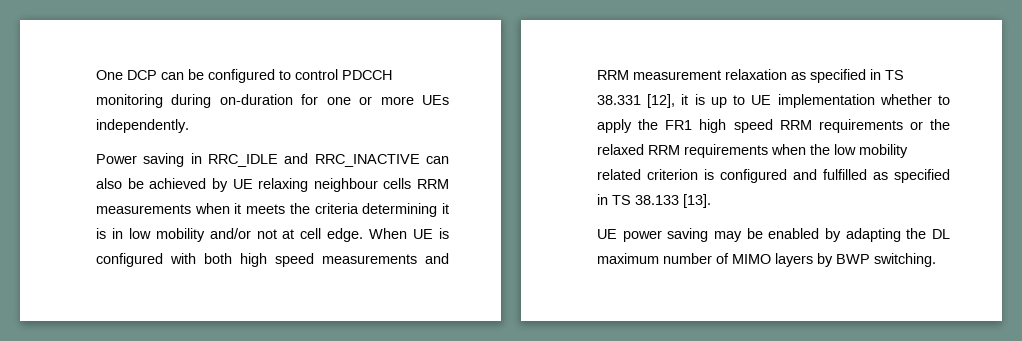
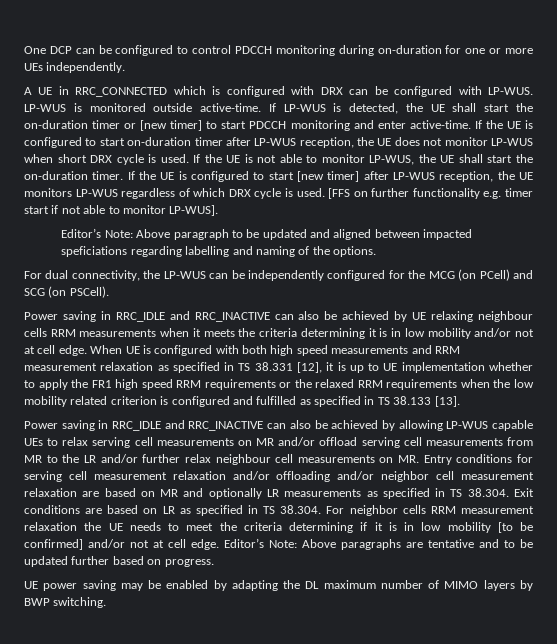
(189, 126) none -> [24,86,533,97] [24,103,533,114] [24,120,533,131] [24,137,533,148] [24,154,533,165] [24,171,533,182] [24,188,533,199] [24,205,219,216] [61,228,473,240] [61,246,377,257] [24,269,533,281] [24,286,109,298] // A UE in RRC_CONNECTED which is configured with DRX can be configured with LP-WUS. LP-WUS is monitored outside active-time. If LP-WUS is detected, the UE shall start the on-duration timer or [new timer] to start PDCCH monitoring and enter active-time. If the UE is configured to start on-duration timer after LP-WUS reception, the UE does not monitor LP-WUS when short DRX cycle is used. If the UE is not able to monitor LP-WUS, the UE shall start the on-duration timer. If the UE is configured to start [new timer] after LP-WUS reception, the UE monitors LP-WUS regardless of which DRX cycle is used. [FFS on further functionality e.g. timer start if not able to monitor LP-WUS]. // Editor’s Note: Above paragraph to be updated and aligned between impacted speficiations regarding labelling and naming of the options. // For dual connectivity, the LP-WUS can be independently configured for the MCG (on PCell) and SCG (on PSCell).
(711, 201) none -> [24,420,533,431] [24,437,533,448] [24,454,534,465] [24,471,535,482] [24,488,534,499] [24,505,535,516] [24,522,533,533] [24,538,533,550] [24,556,214,567] // Power saving in RRC_IDLE and RRC_INACTIVE can also be achieved by allowing LP-WUS capable UEs to relax serving cell measurements on MR and/or offload serving cell measurements from MR to the LR and/or further relax neighbour cell measurements on MR. Entry conditions for serving cell measurement relaxation and/or offloading and/or neighbor cell measurement relaxation are based on MR and optionally LR measurements as specified in TS 38.304. Exit conditions are based on LR as specified in TS 38.304. For neighbor cells RRM measurement relaxation the UE needs to meet the criteria determining if it is in low mobility [to be confirmed] and/or not at cell edge. Editor’s Note: Above paragraphs are tentative and to be updated further based on progress.

